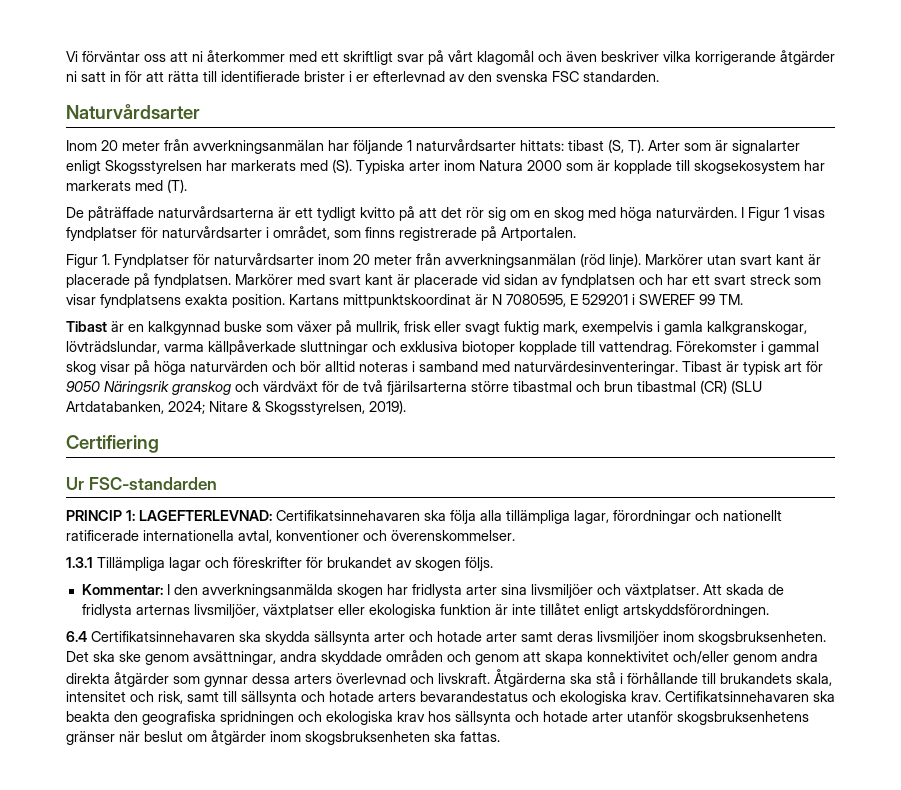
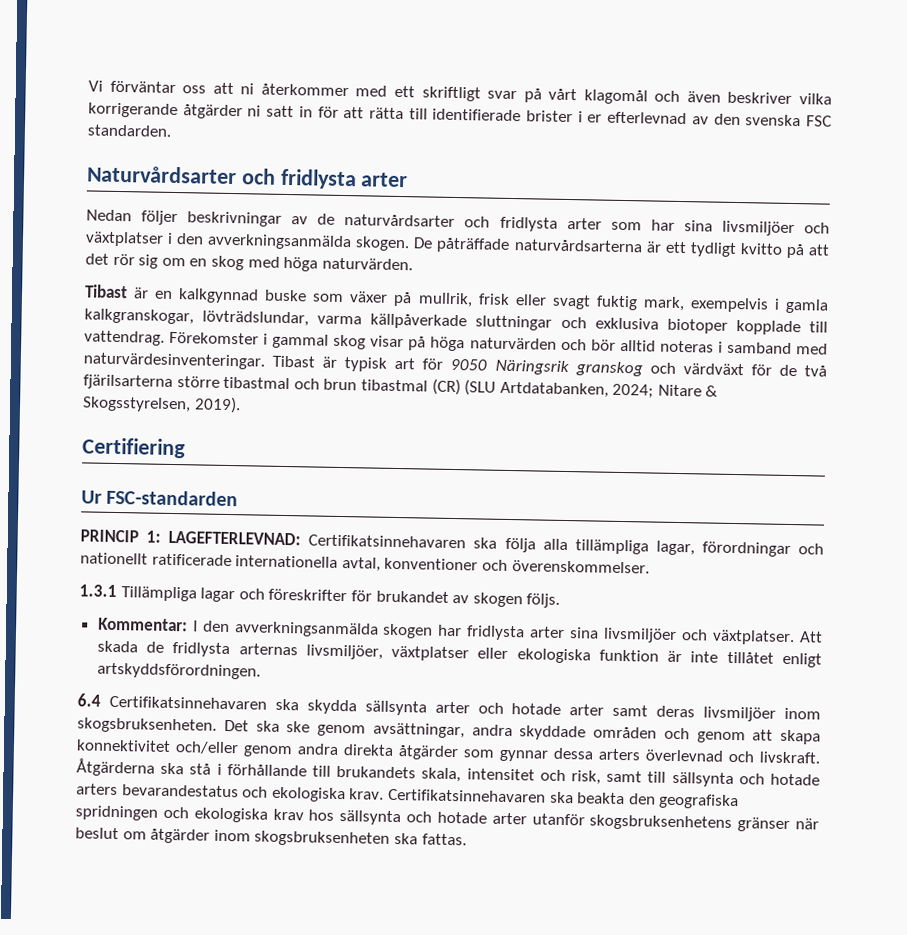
[66,139,800,154] [66,159,825,174] [66,179,187,193] // Inom 20 meter från avverkningsanmälan har följande 1 naturvårdsarter hittats: tibast (S, T). Arter som är signalarter enligt Skogsstyrelsen har markerats med (S). Typiska arter inom Natura 2000 som är kopplade till skogsekosystem har markerats med (T). // -> [241,168,409,190] [86,209,831,237] [85,231,411,252] och fridlysta arter // Nedan följer beskrivningar av de naturvårdsarter och fridlysta arter som har sina livsmiljöer och växtplatser i den avverkningsanmälda skogen.
[741,207,825,221] [66,226,576,241] [66,253,821,268] [66,273,821,288] [66,294,743,308] I Figur 1 visas fyndplatser för naturvårdsarter i området, som finns registrerade på Artportalen. // Figur 1. Fyndplatser för naturvårdsarter inom 20 meter från avverkningsanmälan (röd linje). Markörer utan svart kant är placerade på fyndplatsen. Markörer med svart kant är placerade vid sidan av fyndplatsen och har ett svart streck som visar fyndplatsens exakta position. Kartans mittpunktskoordinat är N 7080595, E 529201 i SWEREF 99 TM. -> (413, 264) none

